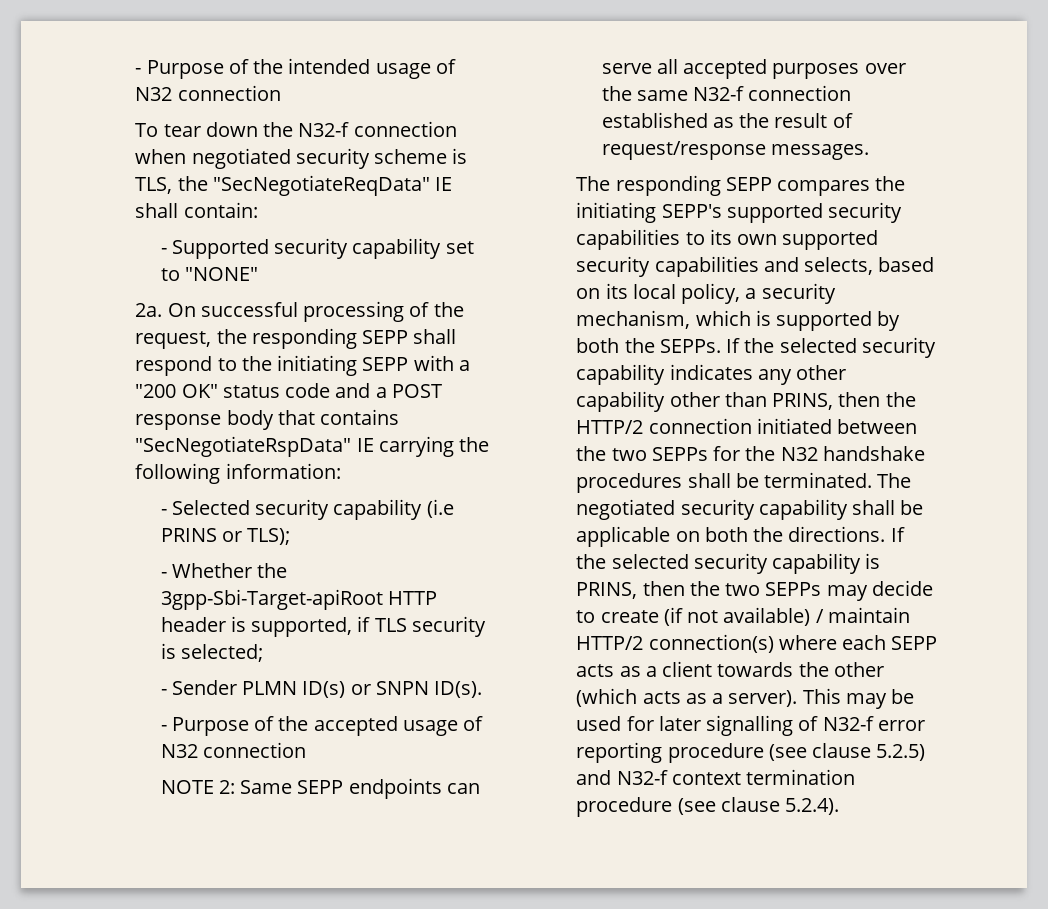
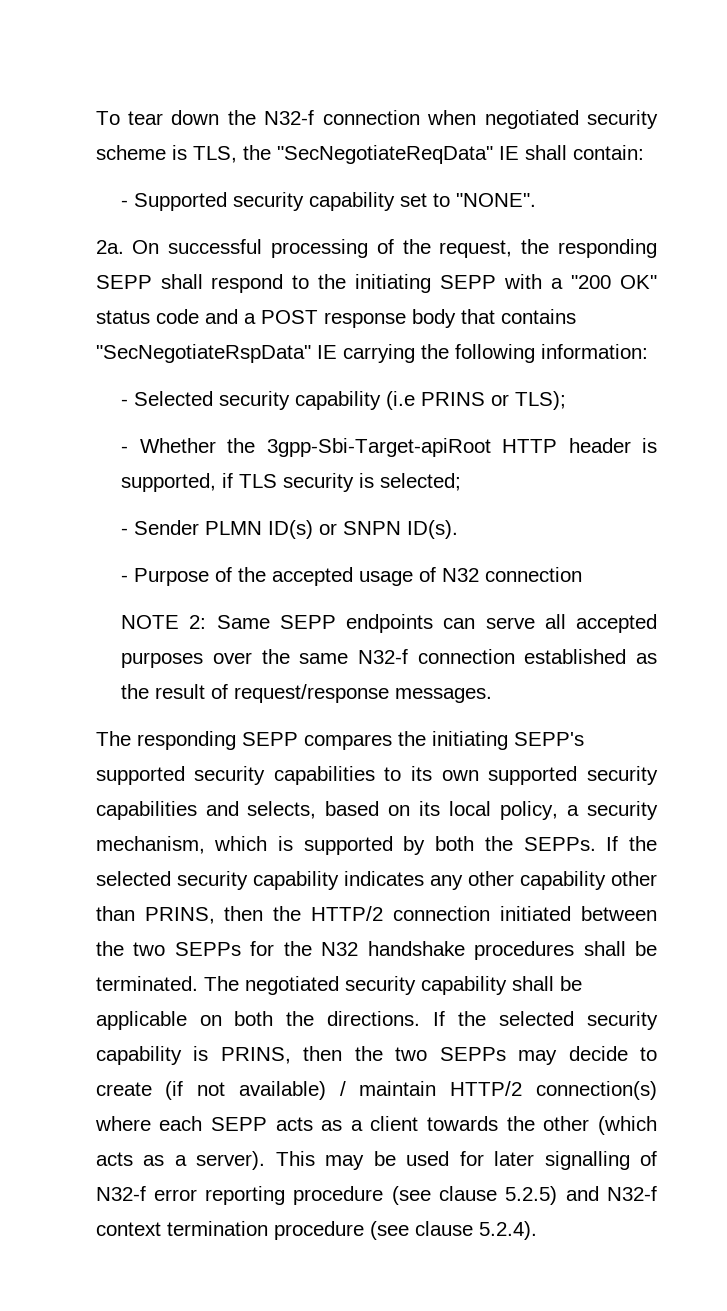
[135,58,456,79] [135,85,281,101] - Purpose of the intended usage of N32 connection // -> (95, 118) none
[184,267,258,281] "NONE" -> [456,193,537,207] "NONE".

